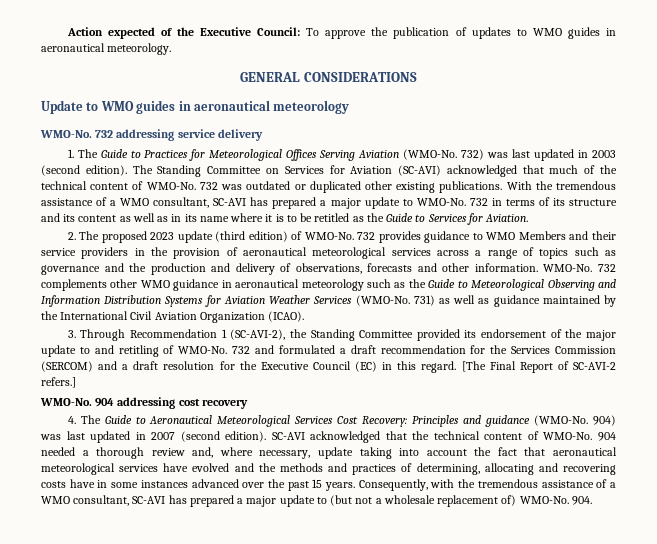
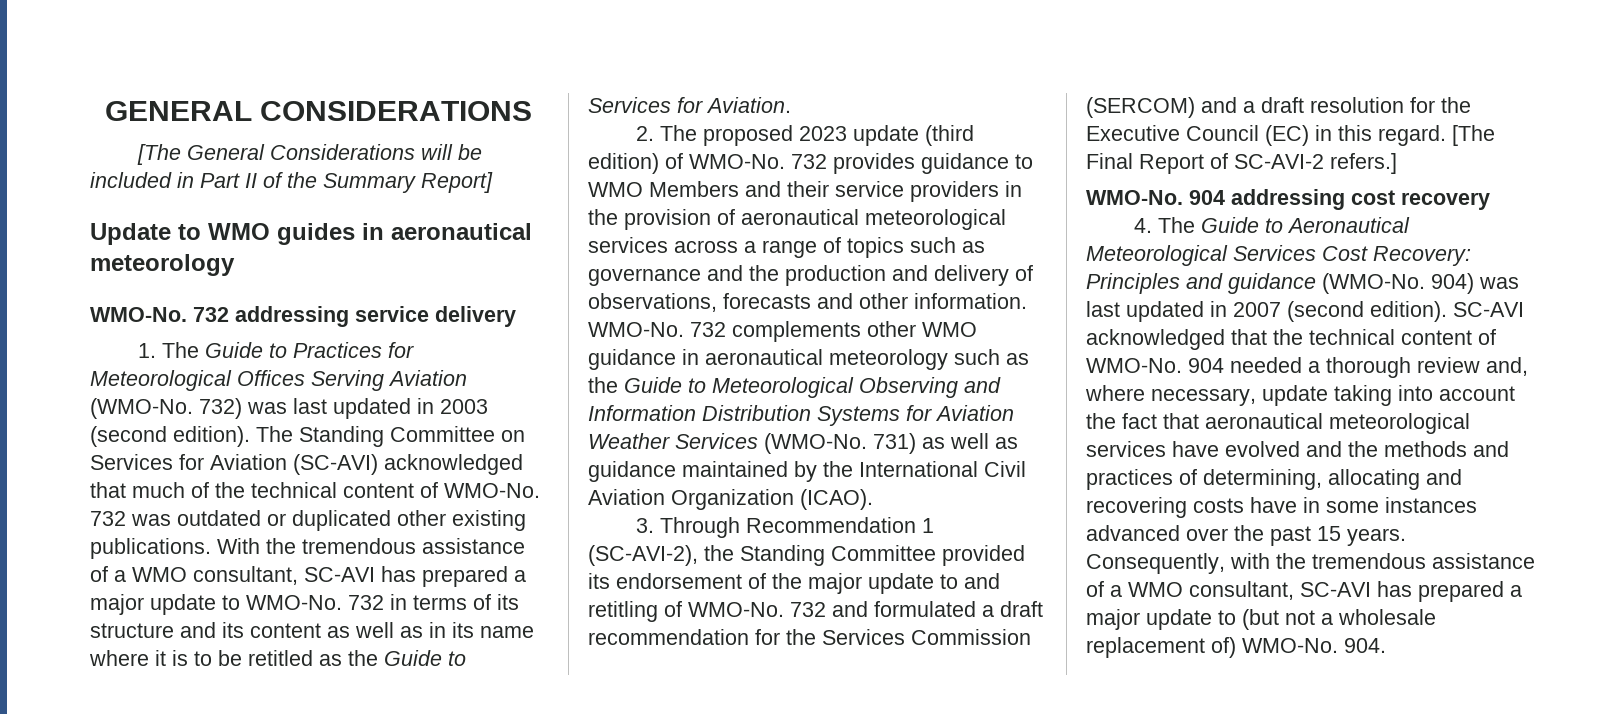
[66,27,617,39] [41,43,172,55] [240,72,417,82] Action expected of the Executive Council: To approve the publication of updates to WMO guides in aeronautical meteorology. // GENERAL CONSIDERATIONS -> [104,101,533,121] [137,144,483,165] [90,172,493,193] GENERAL CONSIDERATIONS // [The General Considerations will be included in Part II of the Summary Report]

